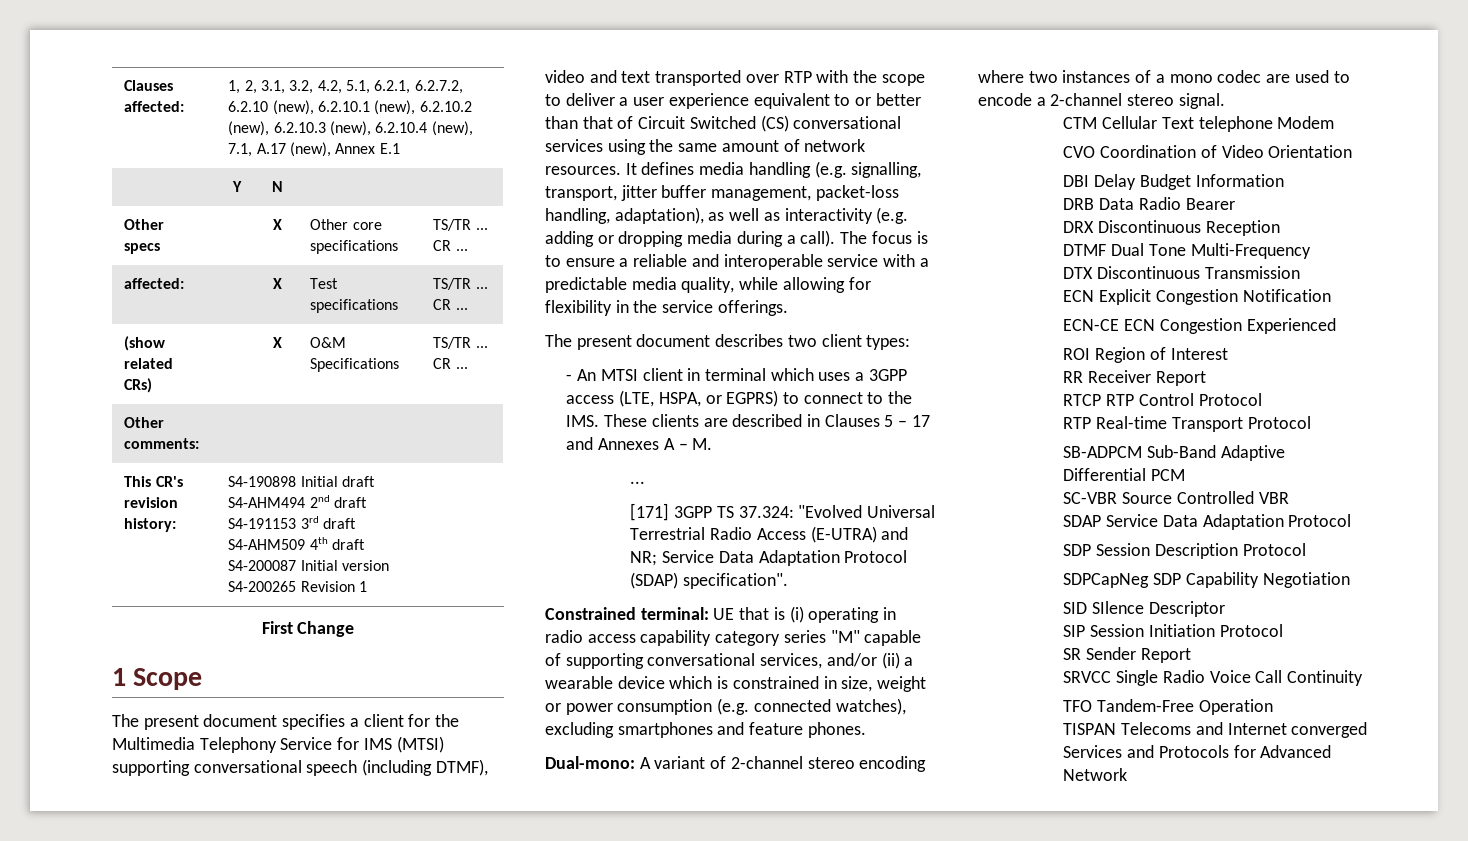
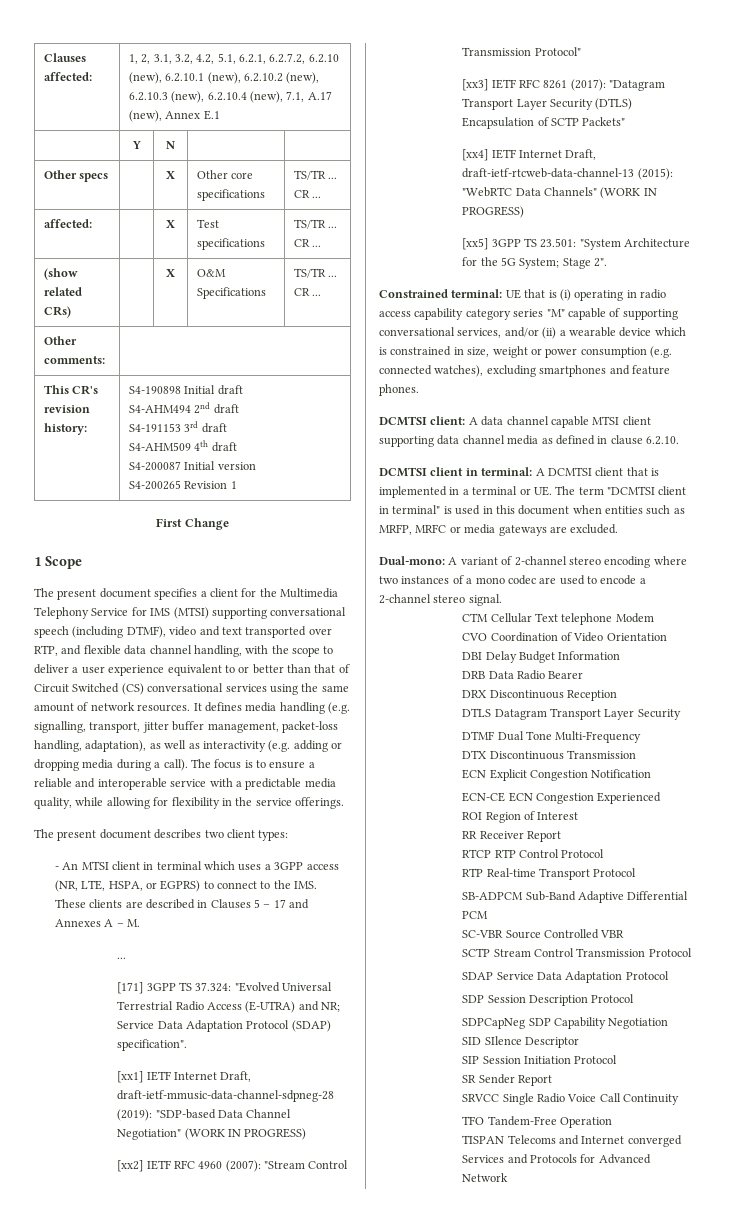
[783,71,812,83] RTP -> [34,645,242,657] RTP, and flexible data channel handling,
[619,390,655,407] (LTE, -> [54,880,106,892] (NR, LTE,
(789, 581) none -> [117,1071,252,1083] [117,1090,335,1102] [117,1109,292,1121] [117,1128,307,1140] [117,1160,349,1172] [462,47,581,56] [462,79,666,91] [462,98,633,110] [462,117,626,129] [462,149,597,161] [462,168,673,180] [462,187,657,199] [462,206,525,218] [462,238,691,250] [462,257,608,269] // [xx1] IETF Internet Draft, draft-ietf-mmusic-data-channel-sdpneg-28 (2019): "SDP-based Data Channel Negotiation" (WORK IN PROGRESS) // [xx2] IETF RFC 4960 (2007): "Stream Control Transmission Protocol" // [xx3] IETF RFC 8261 (2017): "Datagram Transport Layer Security (DTLS) Encapsulation of SCTP Packets" // [xx4] IETF Internet Draft, draft-ietf-rtcweb-data-channel-13 (2015): "WebRTC Data Channels" (WORK IN PROGRESS) // [xx5] 3GPP TS 23.501: "System Architecture for the 5G System; Stage 2".
(866, 730) none -> [379,416,651,428] [379,435,679,447] [379,467,659,477] [379,486,687,498] [379,505,685,515] [379,524,619,536] // DCMTSI client: A data channel capable MTSI client supporting data channel media as defined in clause 6.2.10. // DCMTSI client in terminal: A DCMTSI client that is implemented in a terminal or UE. The term "DCMTSI client in terminal" is used in this document when entities such as MRFP, MRFC or media gateways are excluded.
(1280, 228) none -> [462,708,681,720] // DTLS Datagram Transport Layer Security
(1289, 498) none -> [462,948,692,957] // SCTP Stream Control Transmission Protocol

